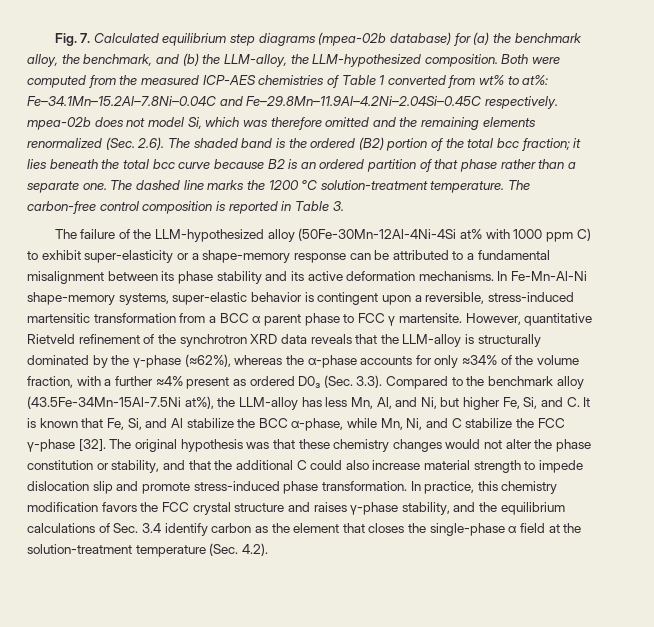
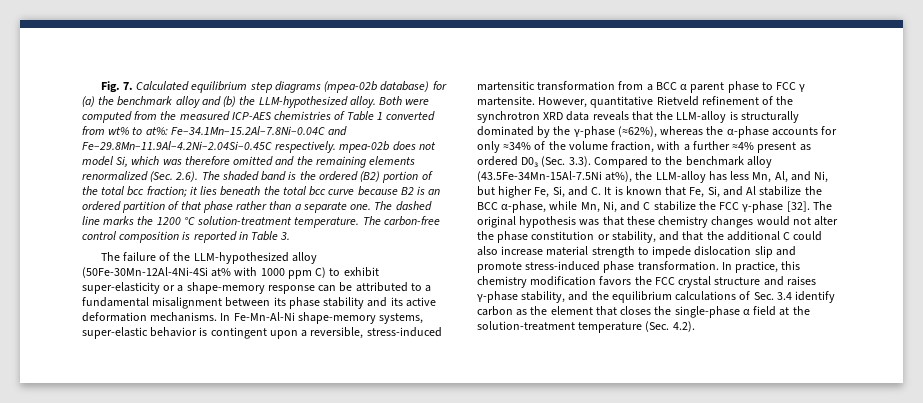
[27,53,498,67] alloy, the benchmark, and (b) the LLM-alloy, the LLM-hypothesized composition. -> [175,96,376,108] alloy and (b) the LLM-hypothesized alloy.

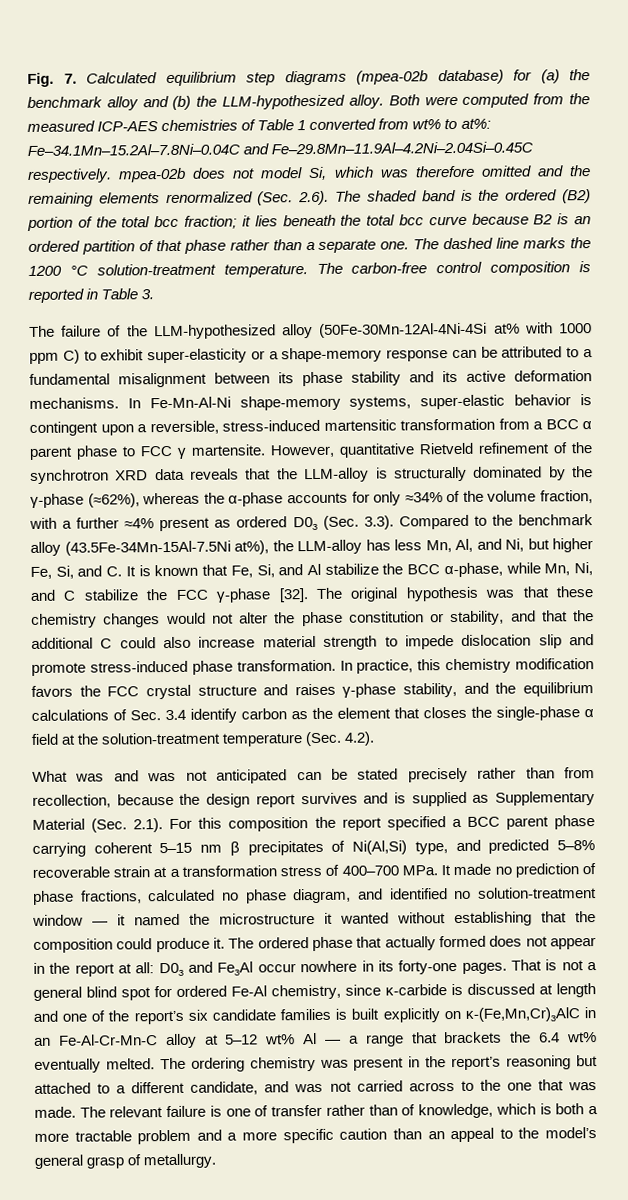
(695, 326) none -> [32,767,596,784] [32,791,595,808] [32,815,595,833] [32,839,596,857] [32,863,596,878] [33,887,598,905] [32,911,596,927] [33,935,596,953] [33,959,598,977] [33,983,596,1001] [33,1007,596,1025] [34,1031,597,1049] [34,1055,599,1073] [34,1079,597,1095] [34,1103,599,1119] [34,1127,598,1145] [34,1153,217,1169] // What was and was not anticipated can be stated precisely rather than from recollection, because the design report survives and is supplied as Supplementary Material (Sec. 2.1). For this composition the report specified a BCC parent phase carrying coherent 5–15 nm β precipitates of Ni(Al,Si) type, and predicted 5–8% recoverable strain at a transformation stress of 400–700 MPa. It made no prediction of phase fractions, calculated no phase diagram, and identified no solution-treatment window — it named the microstructure it wanted without establishing that the composition could produce it. The ordered phase that actually formed does not appear in the report at all: D0₃ and Fe₃Al occur nowhere in its forty-one pages. That is not a general blind spot for ordered Fe-Al chemistry, since κ-carbide is discussed at length and one of the report’s six candidate families is built explicitly on κ-(Fe,Mn,Cr)₃AlC in an Fe-Al-Cr-Mn-C alloy at 5–12 wt% Al — a range that brackets the 6.4 wt% eventually melted. The ordering chemistry was present in the report’s reasoning but attached to a different candidate, and was not carried across to the one that was made. The relevant failure is one of transfer rather than of knowledge, which is both a more tractable problem and a more specific caution than an appeal to the model’s general grasp of metallurgy.

